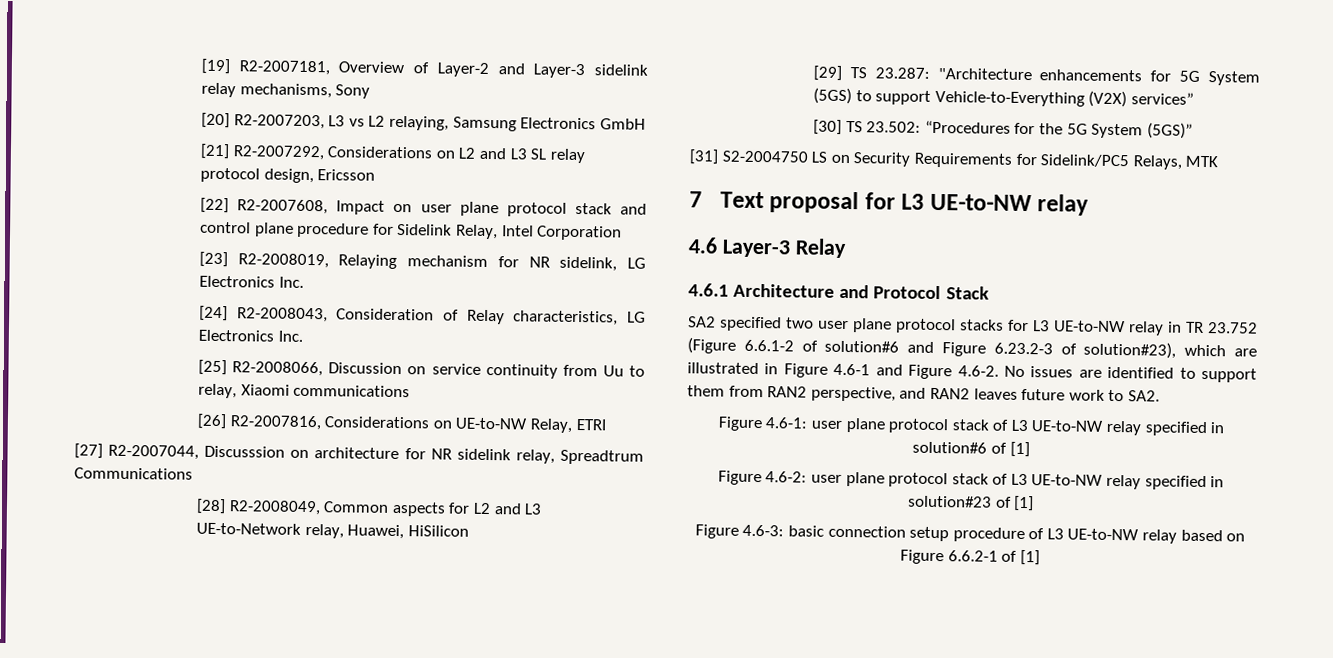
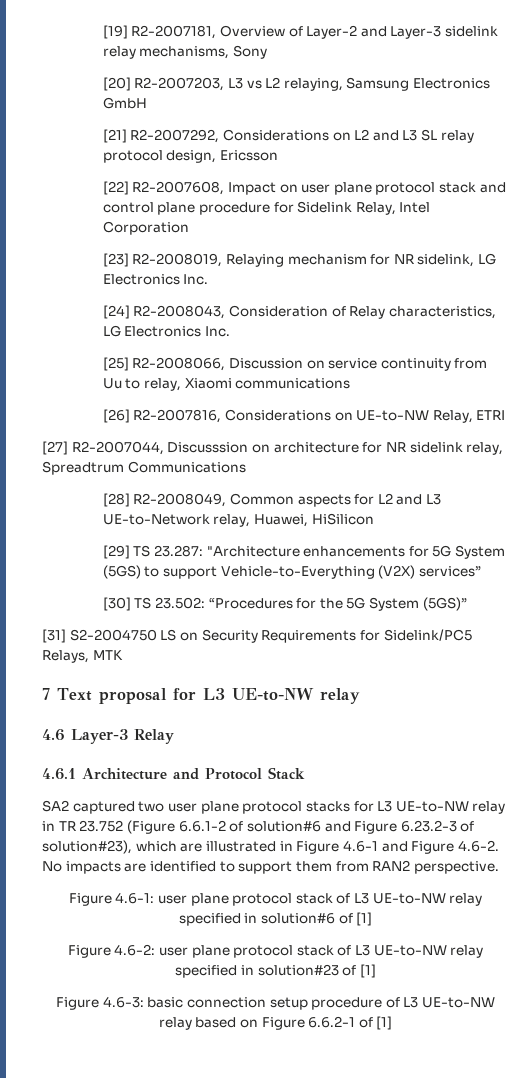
[719,316,782,332] specified -> [72,801,135,814] captured
[1030,366,1074,378] issues -> [65,861,121,874] impacts
[810,386,1160,402] perspective, and RAN2 leaves future work to SA2. -> [413,861,499,874] perspective.

